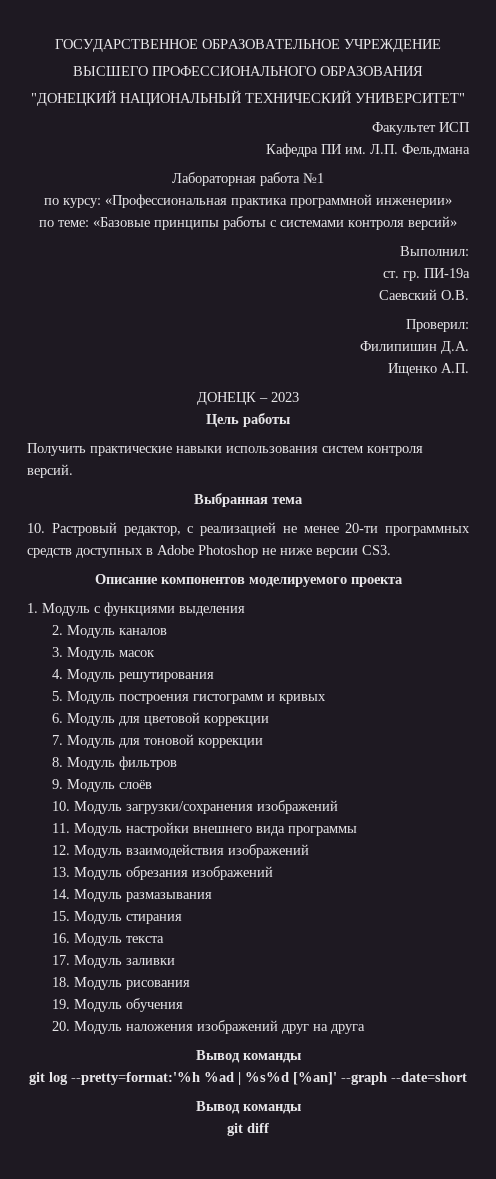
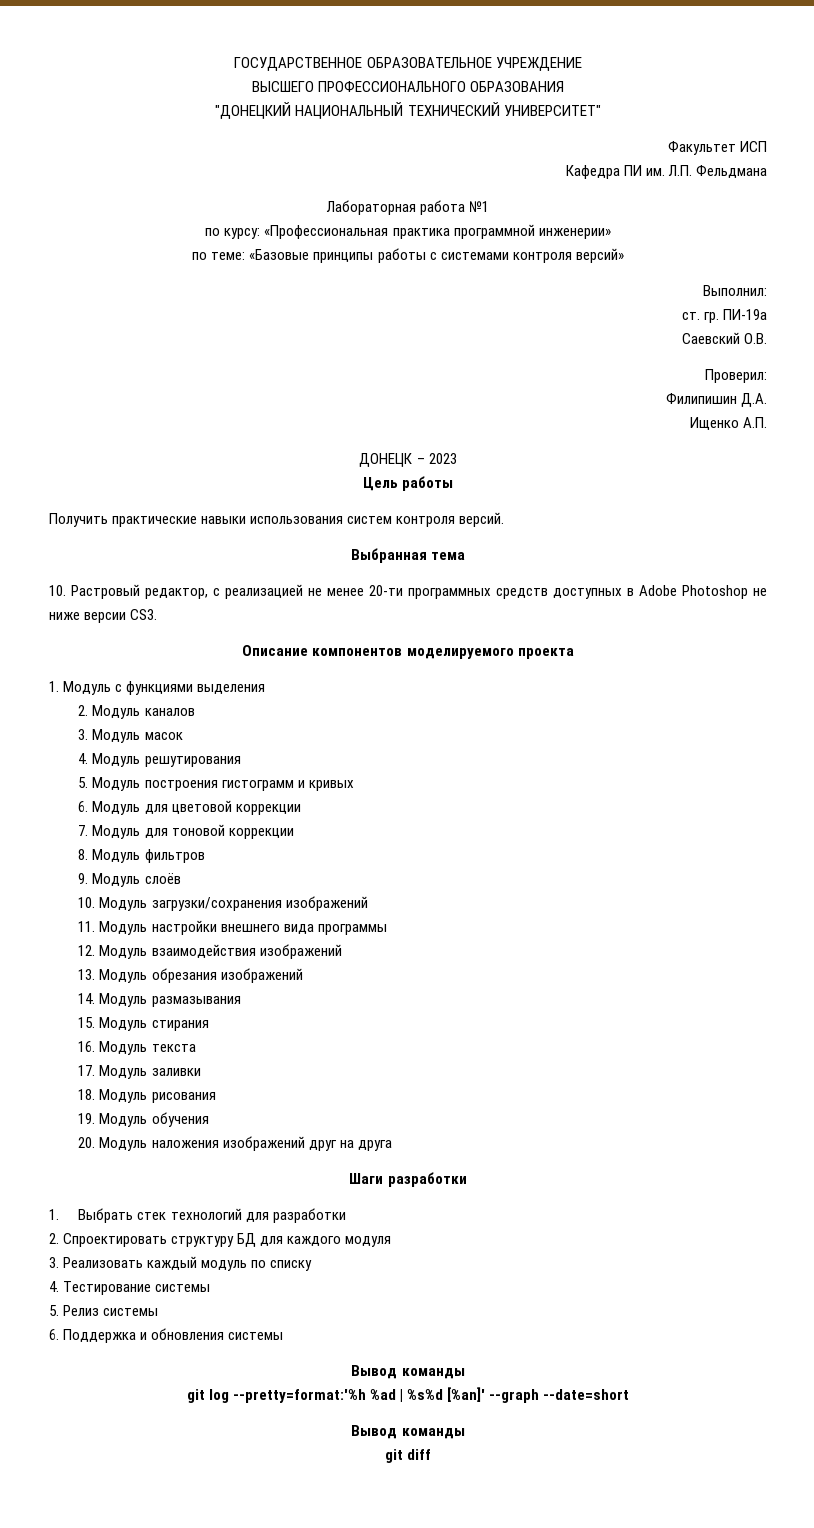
(366, 1029) none -> [349,1172,467,1187] [49,1208,346,1223] [49,1233,392,1247] [49,1256,313,1271] [49,1281,211,1295] [49,1305,159,1316] [49,1328,284,1343] // Шаги разработки // 1. Выбрать стек технологий для разработки // 2. Спроектировать структуру БД для каждого модуля // 3. Реализовать каждый модуль по списку // 4. Тестирование системы // 5. Релиз системы // 6. Поддержка и обновления системы

